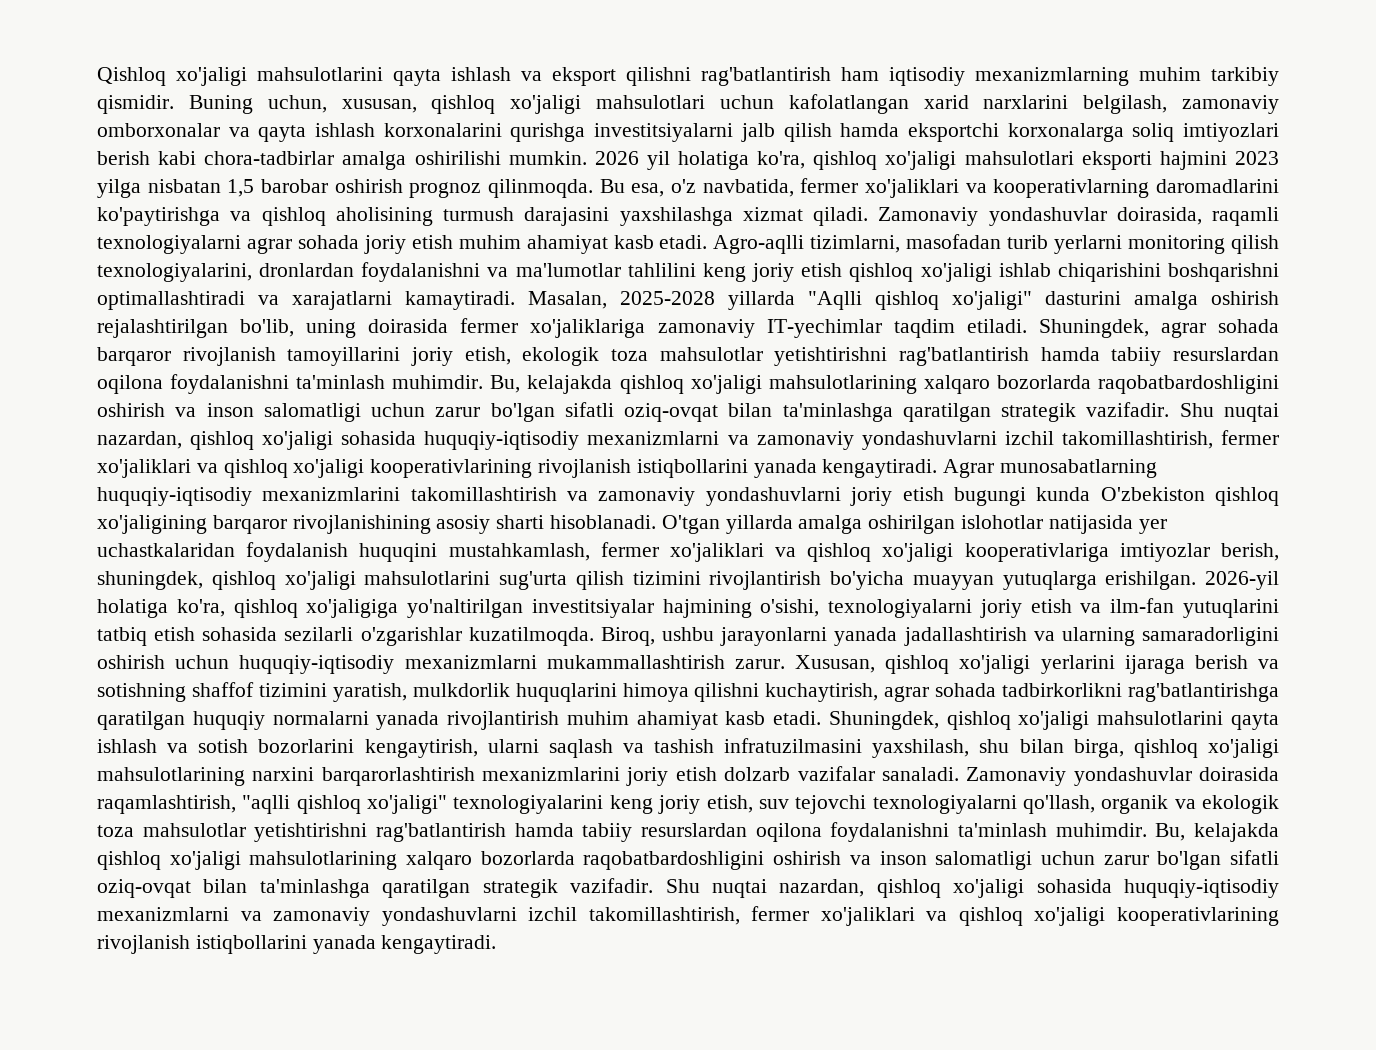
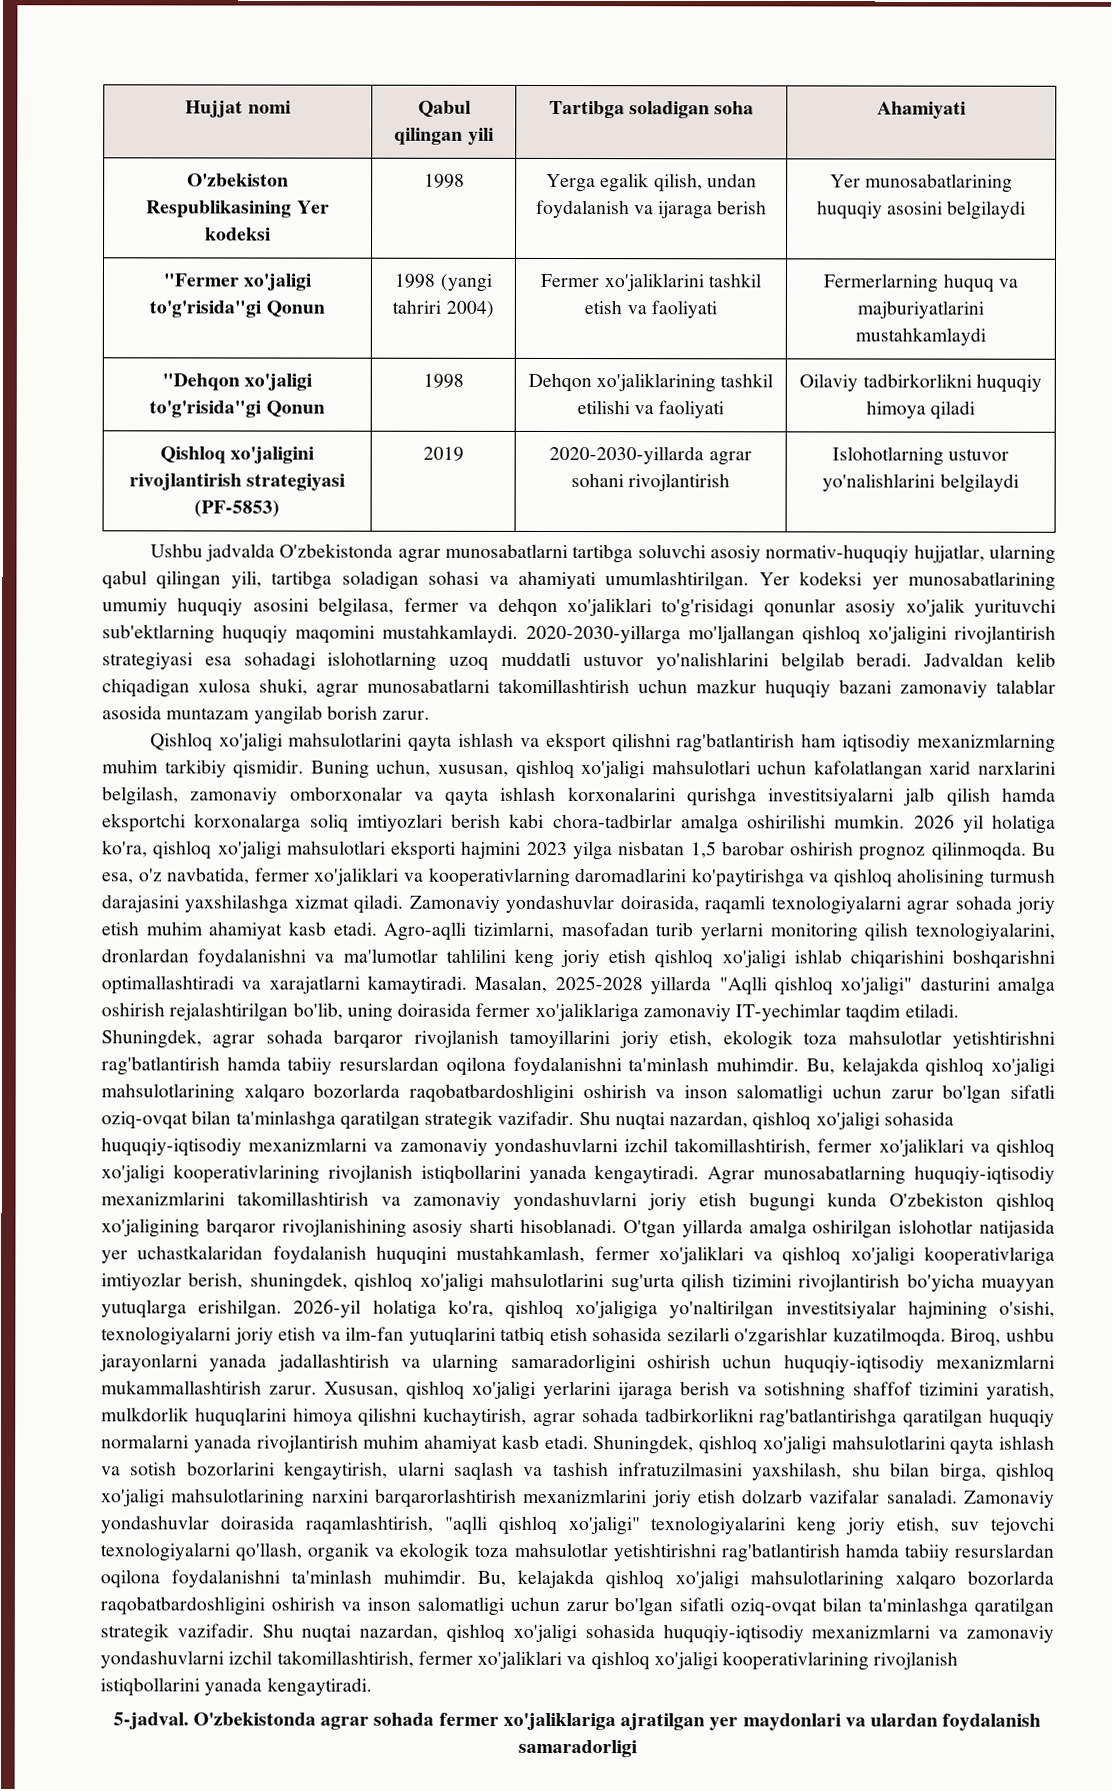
(97, 76) none -> [185,100,291,118] [417,100,471,117] [394,127,494,145] [548,100,755,119] [877,101,966,119] [187,173,289,187] [146,200,330,218] [205,227,271,241] [423,173,465,188] [546,173,757,193] [535,199,768,220] [829,173,1014,193] [816,200,1027,220] [162,273,312,291] [149,300,325,318] [394,273,492,292] [392,299,494,318] [540,273,761,292] [584,300,717,319] [823,273,1018,293] [857,300,984,319] [855,327,986,346] [161,373,313,391] [149,400,325,418] [422,373,464,388] [527,372,774,393] [576,400,725,419] [799,373,1042,393] [865,400,976,420] [159,446,315,464] [128,473,346,491] [194,499,280,518] [422,446,464,461] [549,445,752,466] [570,473,731,492] [831,446,1010,466] [822,473,1019,493] [149,543,1056,564] [102,570,1056,591] [102,597,1056,618] [102,624,1056,645] [102,651,1057,672] [102,678,1056,699] [102,705,431,725] Hujjat nomi | Qabul qilingan yili | Tartibga soladigan soha | Ahamiyati // O'zbekiston Respublikasining Yer kodeksi | 1998 | Yerga egalik qilish, undan foydalanish va ijaraga berish | Yer munosabatlarining huquqiy asosini belgilaydi // "Fermer xo'jaligi to'g'risida"gi Qonun | 1998 (yangi tahriri 2004) | Fermer xo'jaliklarini tashkil etish va faoliyati | Fermerlarning huquq va majburiyatlarini mustahkamlaydi // "Dehqon xo'jaligi to'g'risida"gi Qonun | 1998 | Dehqon xo'jaliklarining tashkil etilishi va faoliyati | Oilaviy tadbirkorlikni huquqiy himoya qiladi // Qishloq xo'jaligini rivojlantirish strategiyasi (PF-5853) | 2019 | 2020-2030-yillarda agrar sohani rivojlantirish | Islohotlarning ustuvor yo'nalishlarini belgilaydi // Ushbu jadvalda O'zbekistonda agrar munosabatlarni tartibga soluvchi asosiy normativ-huquqiy hujjatlar, ularning qabul qilingan yili, tartibga soladigan sohasi va ahamiyati umumlashtirilgan. Yer kodeksi yer munosabatlarining umumiy huquqiy asosini belgilasa, fermer va dehqon xo'jaliklari to'g'risidagi qonunlar asosiy xo'jalik yurituvchi sub'ektlarning huquqiy maqomini mustahkamlaydi. 2020-2030-yillarga mo'ljallangan qishloq xo'jaligini rivojlantirish strategiyasi esa sohadagi islohotlarning uzoq muddatli ustuvor yo'nalishlarini belgilab beradi. Jadvaldan kelib chiqadigan xulosa shuki, agrar munosabatlarni takomillashtirish uchun mazkur huquqiy bazani zamonaviy talablar asosida muntazam yangilab borish zarur. //
(497, 944) none -> [112,1712,1042,1731] [517,1739,637,1758] // 5-jadval. O'zbekistonda agrar sohada fermer xo'jaliklariga ajratilgan yer maydonlari va ulardan foydalanish samaradorligi

